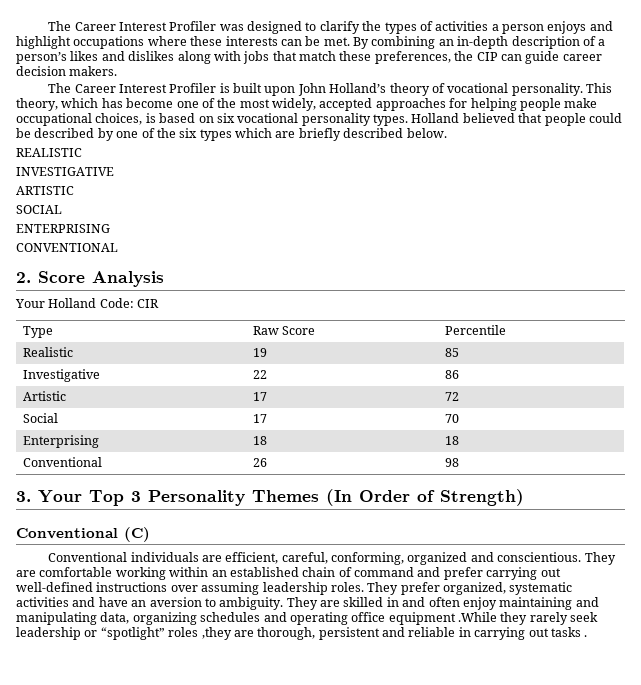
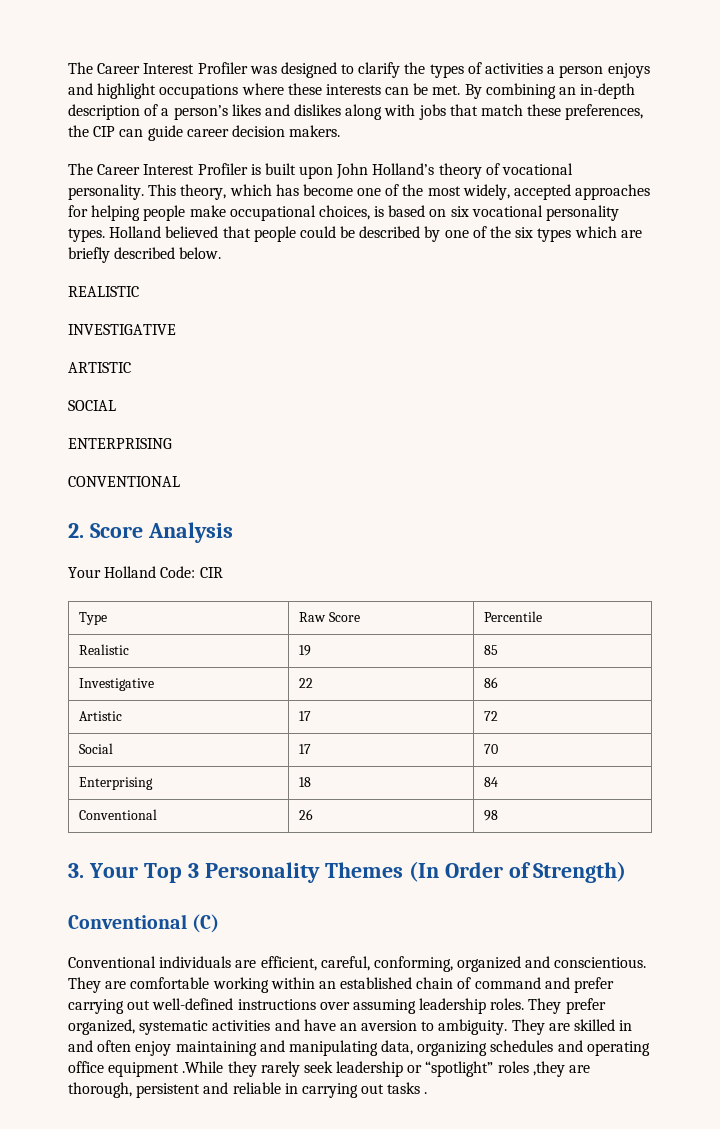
[444,436,459,445] 18 -> [484,777,499,787] 84

